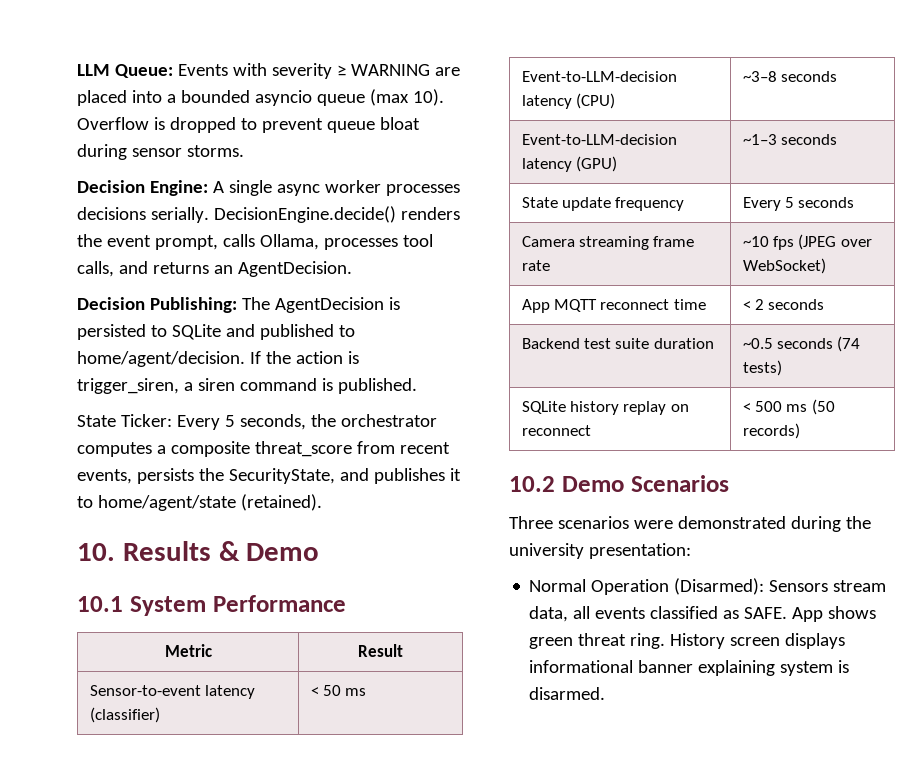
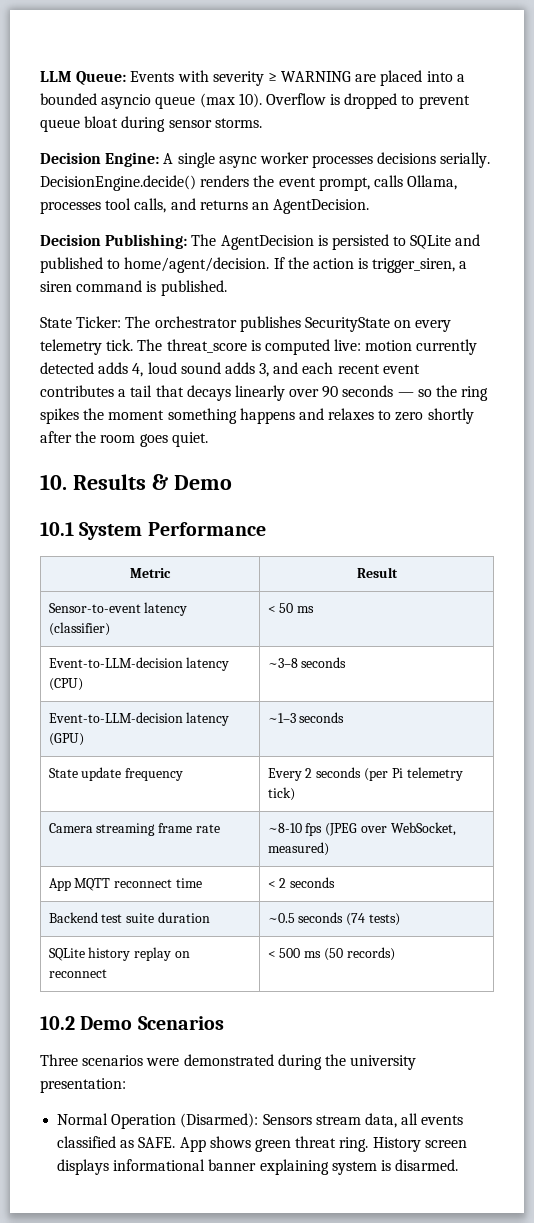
[176,414,437,430] [77,441,450,457] [77,468,461,484] [77,494,322,511] Every 5 seconds, the orchestrator computes a composite threat_score from recent events, persists the SecurityState, and publishes it to home/agent/state (retained). -> [125,316,452,332] [40,339,478,355] [40,362,420,377] [40,385,489,401] [40,408,474,424] [40,431,208,447] The orchestrator publishes SecurityState on every telemetry tick. The threat_score is computed live: motion currently detected adds 4, loud sound adds 3, and each recent event contributes a tail that decays linearly over 90 seconds — so the ring spikes the moment something happens and relaxes to zero shortly after the room goes quiet.
[785,197,855,208] 5 seconds -> [305,767,463,781] [267,787,295,801] 2 seconds (per Pi telemetry tick)
[742,236,769,247] ~10 -> [267,823,302,833] ~8-10
[742,258,826,274] WebSocket) -> [390,822,456,836] [267,842,329,856] WebSocket, measured)

